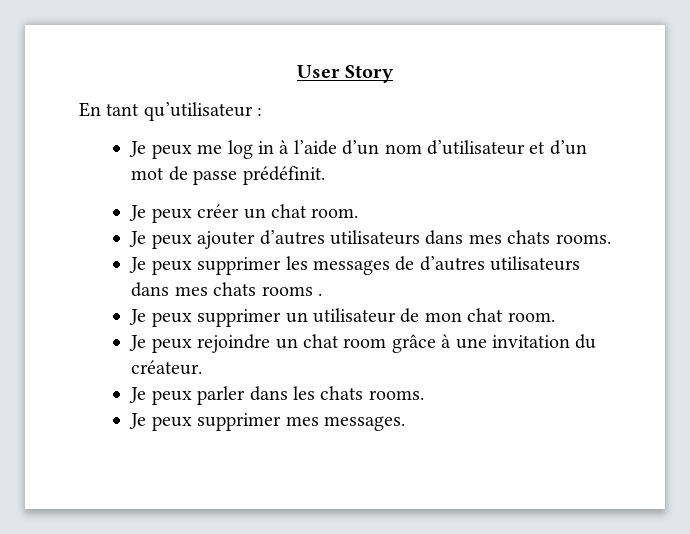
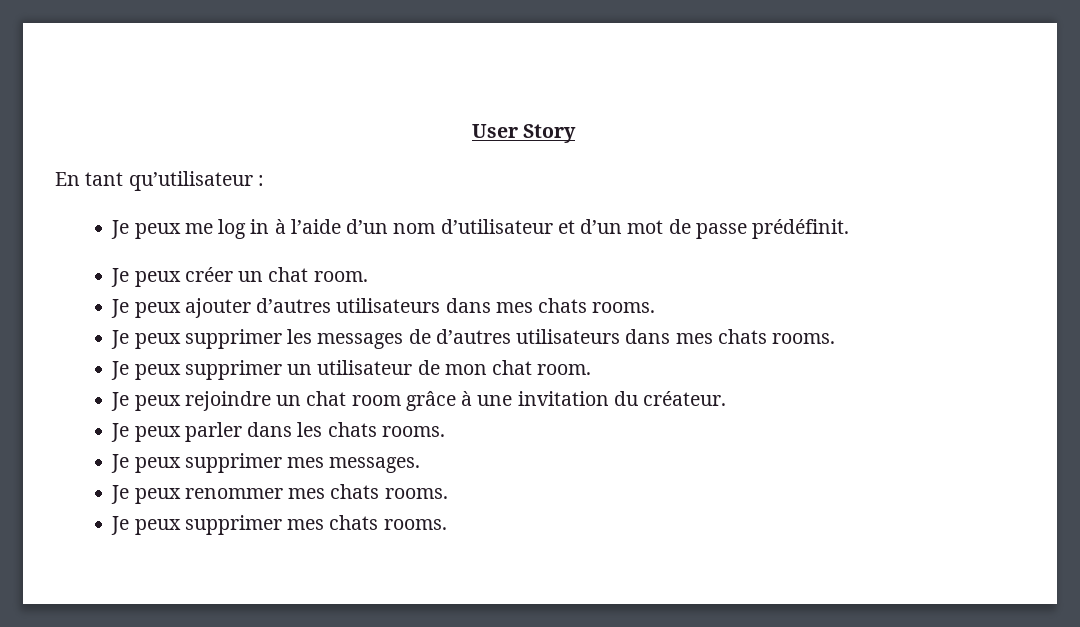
[261,286,323,296] rooms . -> [772,333,836,344] rooms.
(406, 423) none -> [111,484,448,504] [111,515,447,535] // Je peux renommer mes chats rooms. // Je peux supprimer mes chats rooms.

